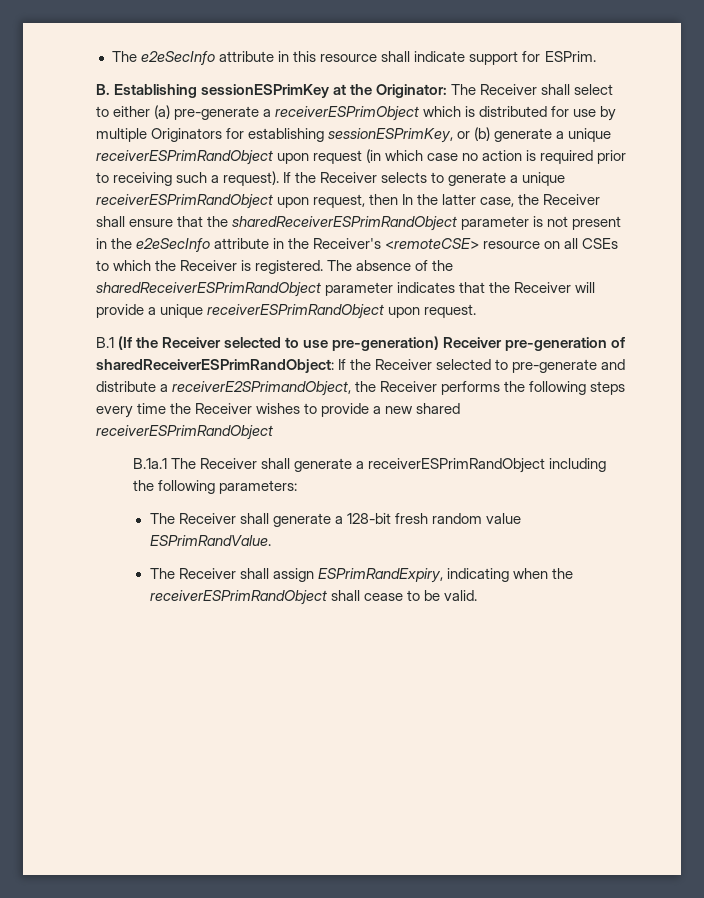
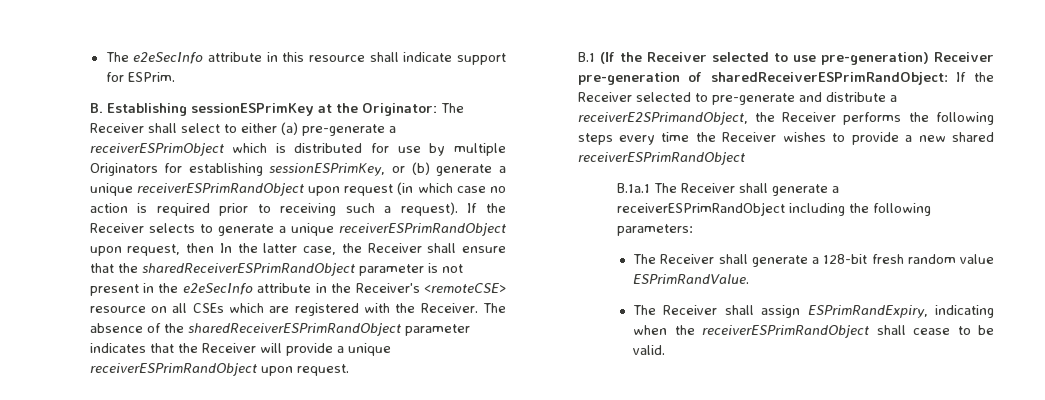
[95,260,323,274] to which the Receiver is registered. -> [228,303,478,316] which are registered with the Receiver.

